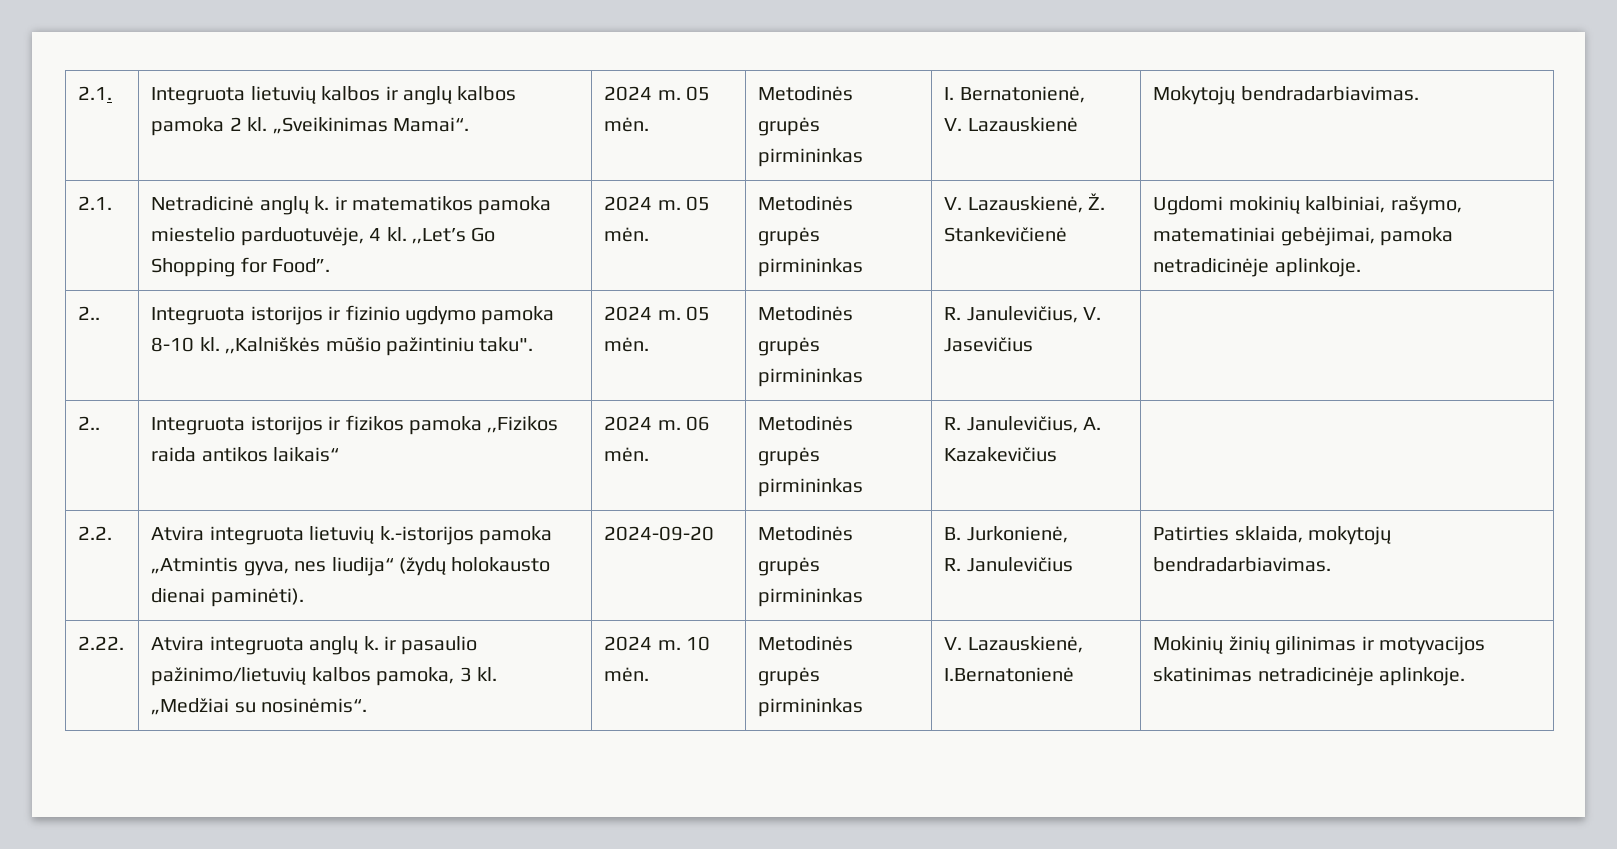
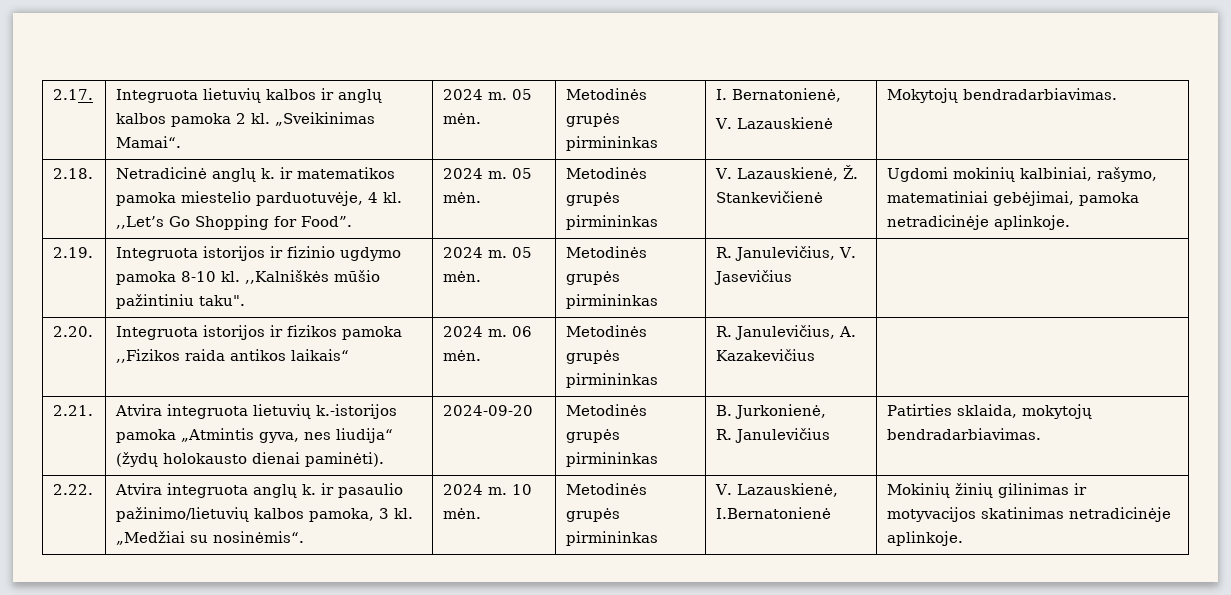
[78,86,113,100] 2.1. -> [53,89,94,100] 2.17.
[78,196,113,210] 2.1. -> [53,168,94,179] 2.18.
[78,306,101,320] 2.. -> [53,247,94,258] 2.19.
[78,416,101,430] 2.. -> [53,326,94,337] 2.20.
[78,526,113,540] 2.2. -> [53,405,94,416] 2.21.

